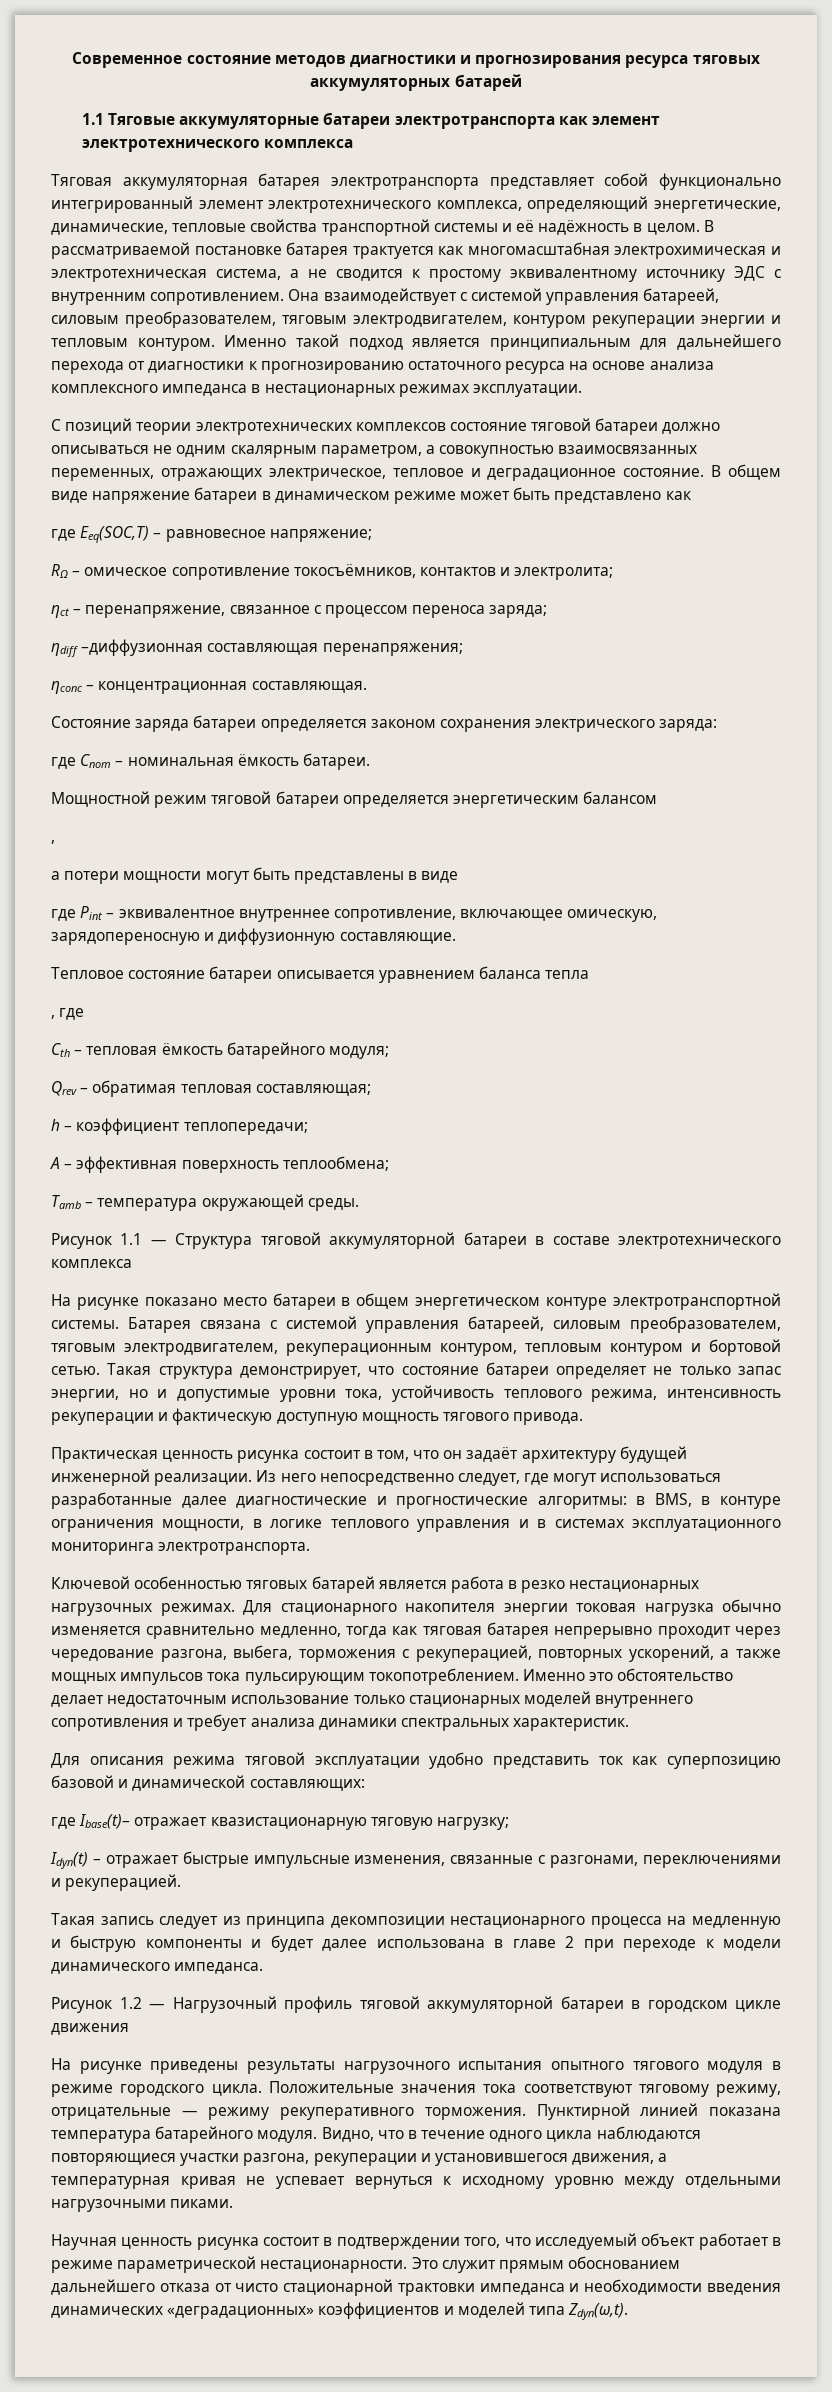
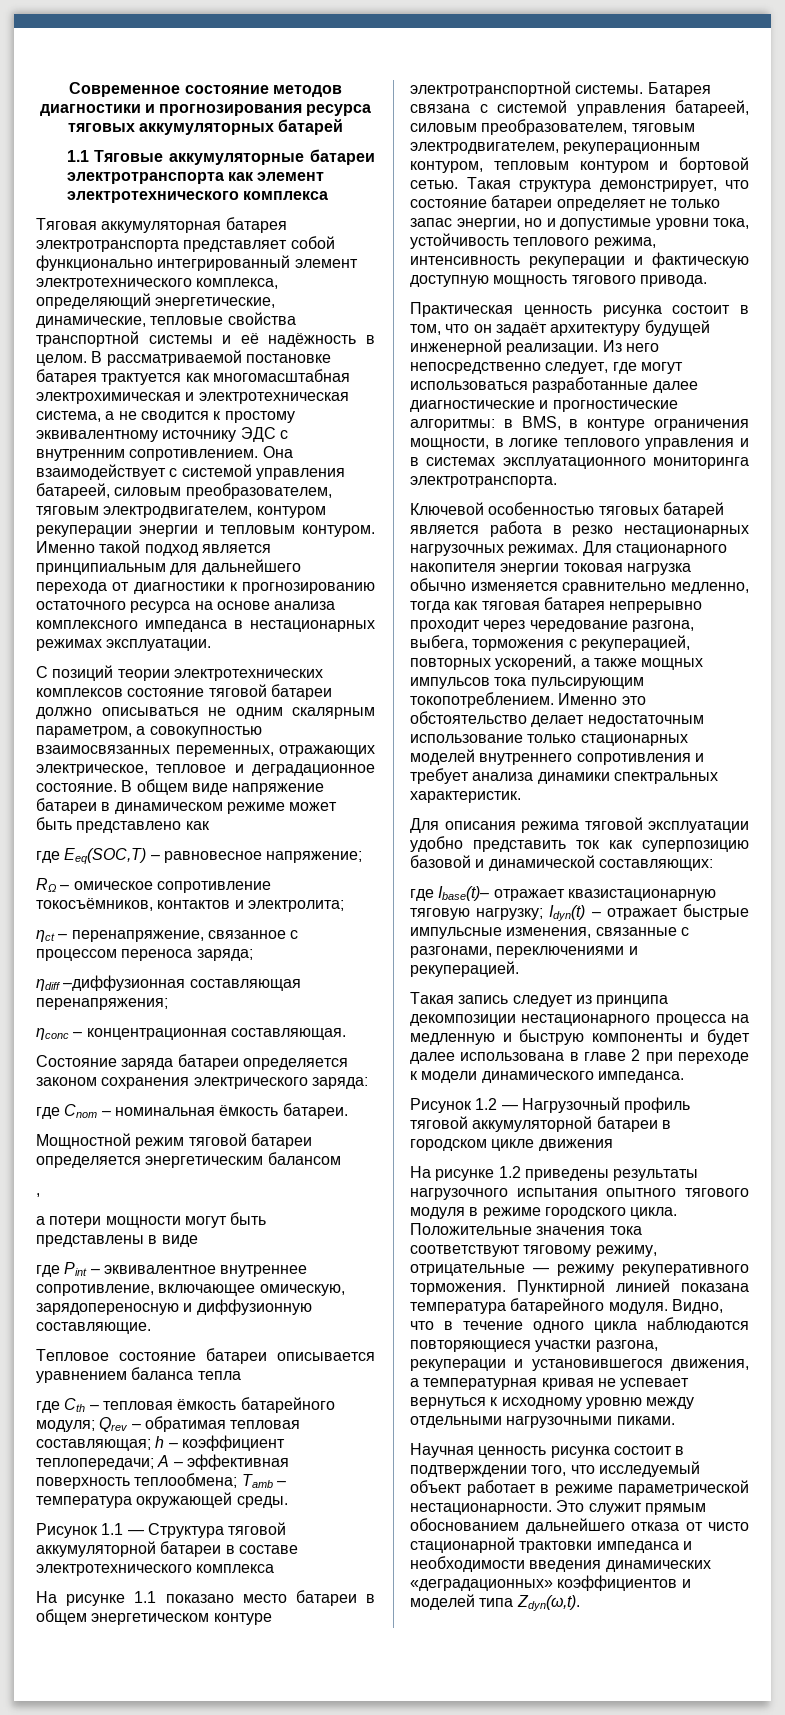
[51,1008,85,1020] , где // -> [36,1401,60,1413] где
(389, 1052) // -> (95, 1426) none
(371, 1090) // -> (151, 1445) none
(308, 1128) // -> (154, 1464) none
(389, 1163) // -> (238, 1480) none
(139, 1303) none -> [134,1591,157,1603] 1.1
(509, 1823) // -> (544, 914) none
(142, 2067) none -> [498,1166,521,1178] 1.2

